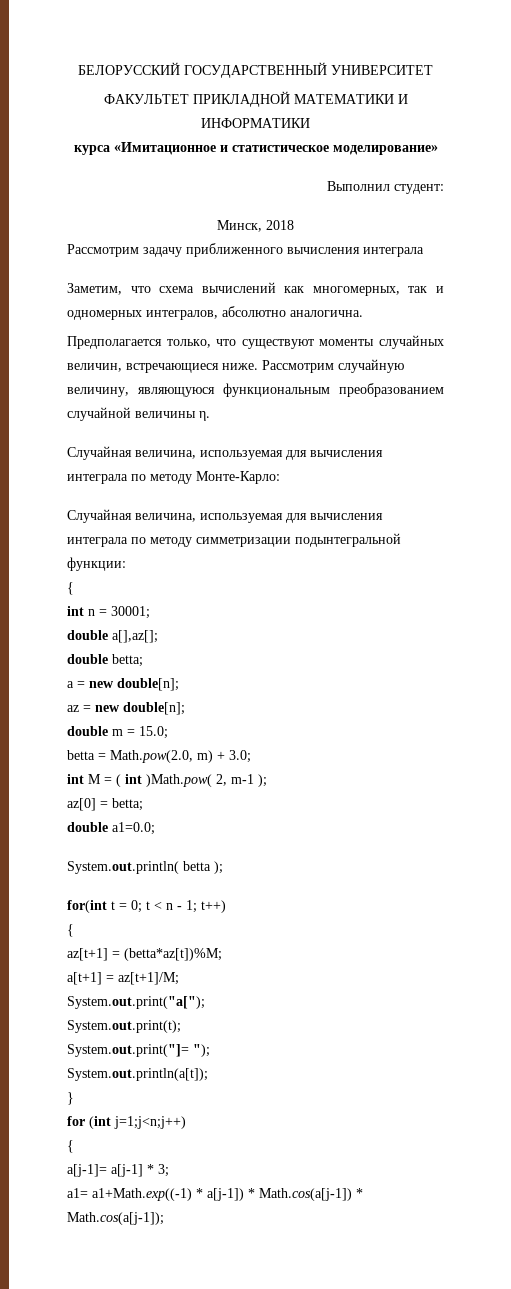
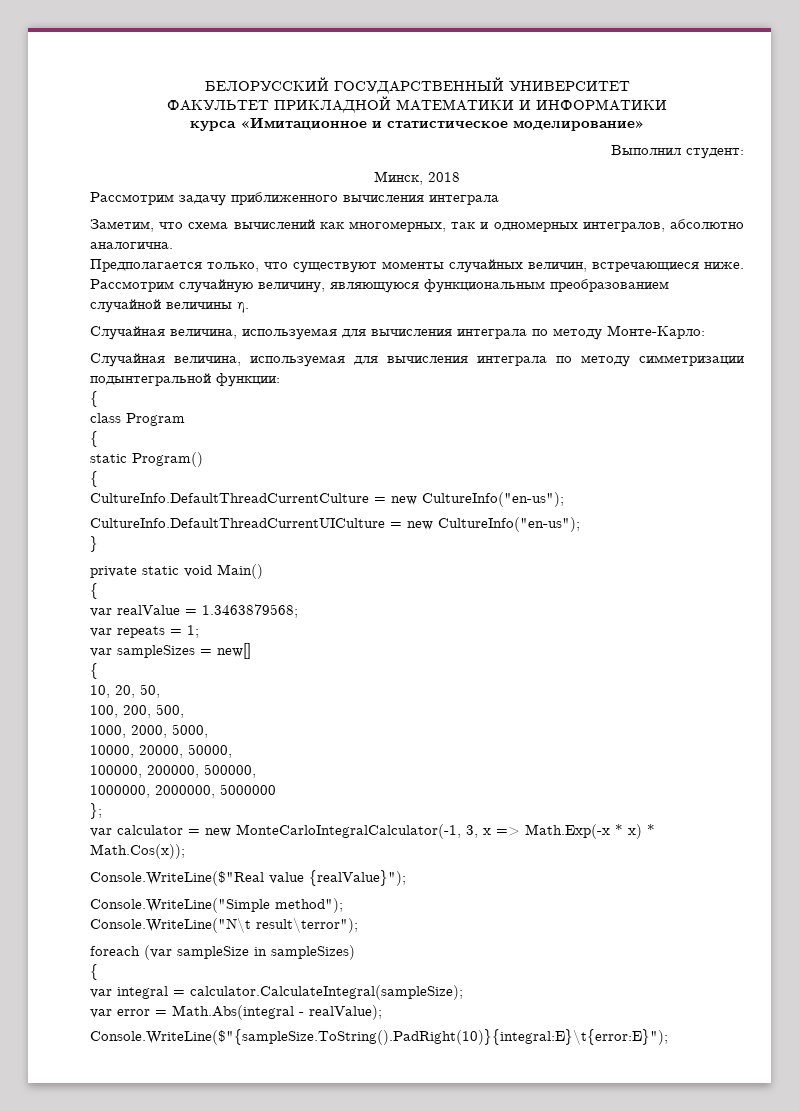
[67,606,150,619] [67,630,158,643] [67,654,143,667] [67,678,179,691] [67,702,185,715] [67,726,168,739] [67,750,251,763] [67,774,267,787] [67,798,143,811] [67,822,155,835] [67,861,223,874] [67,900,226,913] [67,924,74,937] [67,948,222,961] [67,972,179,985] [67,996,205,1009] [67,1020,181,1033] [67,1044,210,1057] [67,1068,208,1081] [67,1092,74,1105] [67,1116,186,1129] [67,1140,74,1153] [67,1164,169,1177] [67,1188,363,1201] [67,1212,164,1225] int n = 30001; // double a[],az[]; // double betta; // a = new double[n]; // az = new double[n]; // double m = 15.0; // betta = Math.pow(2.0, m) + 3.0; // int M = ( int )Math.pow( 2, m-1 ); // az[0] = betta; // double a1=0.0; // System.out.println( betta ); // for(int t = 0; t < n - 1; t++) // { // az[t+1] = (betta*az[t])%M; // a[t+1] = az[t+1]/M; // System.out.print("a["); // System.out.print(t); // System.out.print("]= "); // System.out.println(a[t]); // } // for (int j=1;j<n;j++) // { // a[j-1]= a[j-1] * 3; // a1= a1+Math.exp((-1) * a[j-1]) * Math.cos(a[j-1]) * Math.cos(a[j-1]); -> [90,413,185,426] [90,431,98,447] [90,452,203,467] [90,471,98,487] [90,492,564,507] [90,517,580,532] [90,536,98,552] [90,564,263,579] [90,583,98,599] [90,604,298,618] [90,625,199,638] [90,643,251,659] [90,663,98,679] [90,684,160,698] [90,704,184,718] [90,724,208,738] [90,744,232,758] [90,764,256,778] [90,784,276,798] [90,803,102,819] [90,824,655,839] [90,844,185,859] [90,870,406,886] [90,898,343,913] [90,917,358,933] [90,945,355,960] [90,964,98,980] [90,985,463,1000] [90,1005,382,1020] [90,1029,668,1045] class Program // { // static Program() // { // CultureInfo.DefaultThreadCurrentCulture = new CultureInfo("en-us"); // CultureInfo.DefaultThreadCurrentUICulture = new CultureInfo("en-us"); // } // private static void Main() // { // var realValue = 1.3463879568; // var repeats = 1; // var sampleSizes = new[] // { // 10, 20, 50, // 100, 200, 500, // 1000, 2000, 5000, // 10000, 20000, 50000, // 100000, 200000, 500000, // 1000000, 2000000, 5000000 // }; // var calculator = new MonteCarloIntegralCalculator(-1, 3, x => Math.Exp(-x * x) * Math.Cos(x)); // Console.WriteLine($"Real value {realValue}"); // Console.WriteLine("Simple method"); // Console.WriteLine("N\t result\terror"); // foreach (var sampleSize in sampleSizes) // { // var integral = calculator.CalculateIntegral(sampleSize); // var error = Math.Abs(integral - realValue); // Console.WriteLine($"{sampleSize.ToString().PadRight(10)}{integral:E}\t{error:E}");

